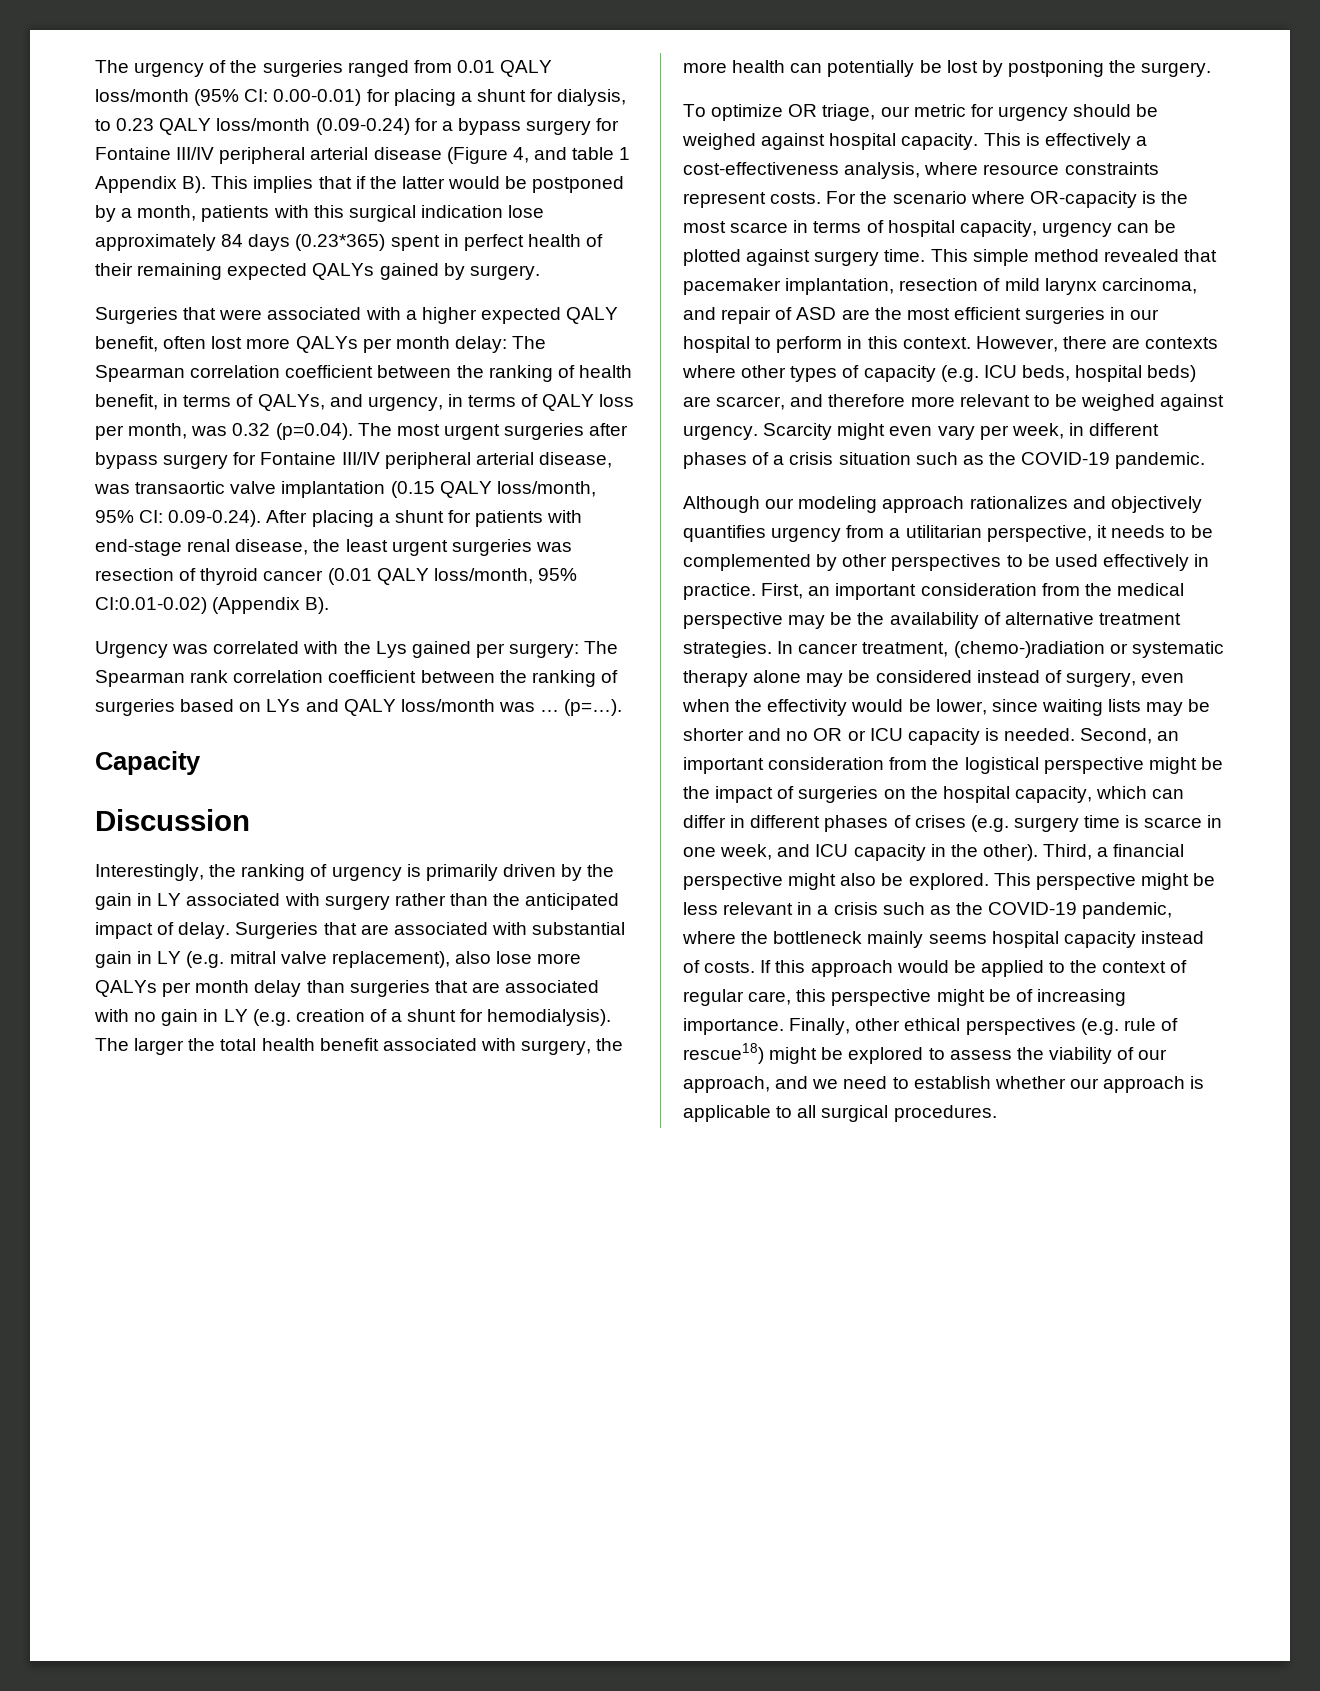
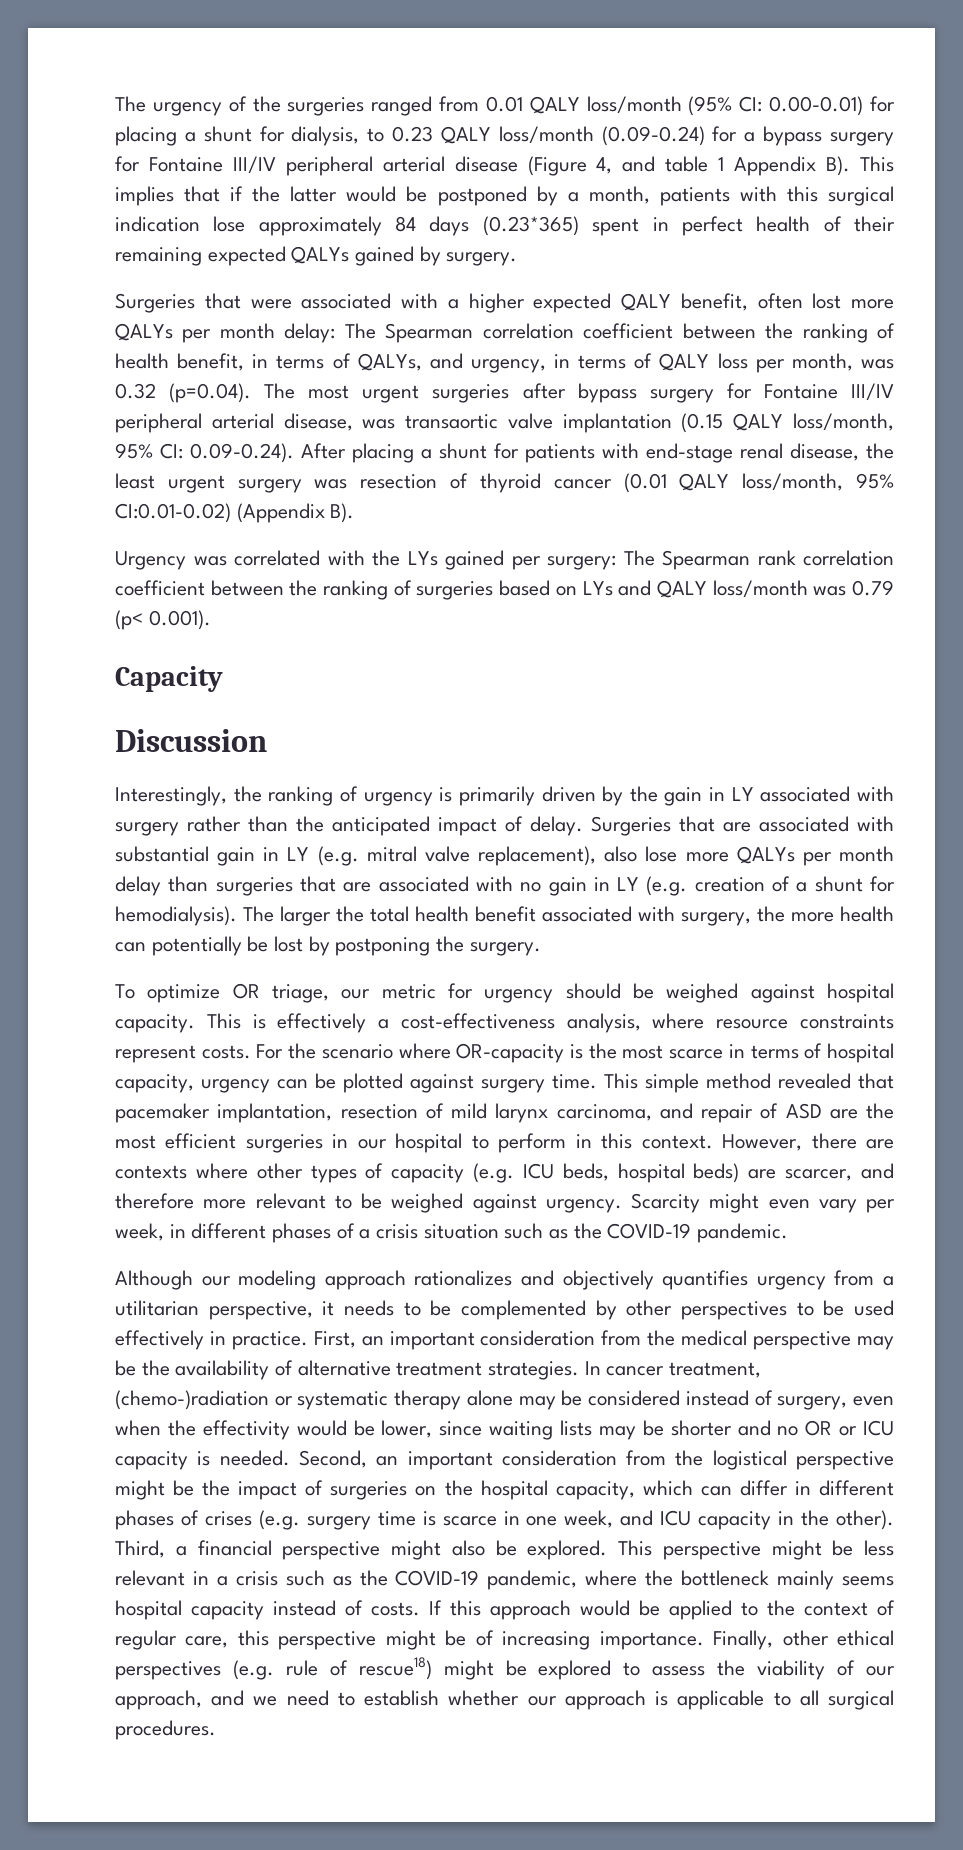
[451,539,532,556] surgeries -> [237,479,302,493] surgery
[375,641,407,658] Lys -> [407,551,438,566] LYs
[540,699,623,716] … (p=…). -> [852,580,894,596] [115,610,211,630] 0.79 (p< 0.001).

